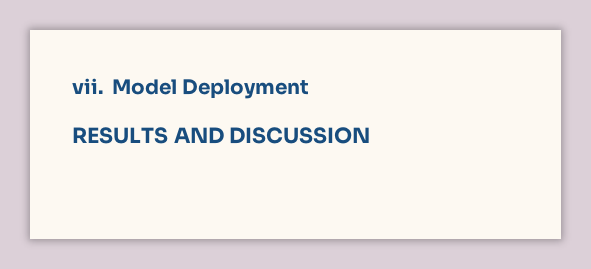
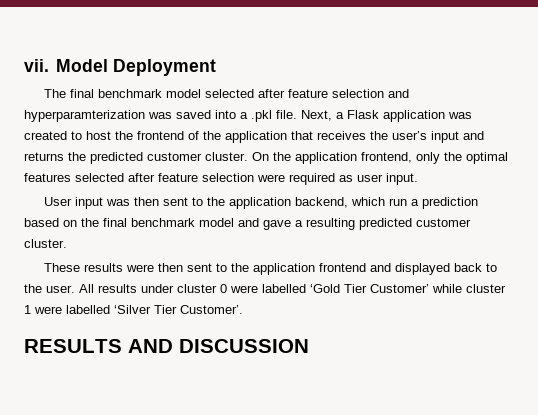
(310, 89) none -> [43,89,409,98] [24,110,472,122] [24,131,484,143] [24,152,508,164] [24,173,418,185] [43,197,478,209] [24,218,471,230] [24,239,67,248] [43,263,497,275] [24,284,506,293] [24,305,243,314] // The final benchmark model selected after feature selection and hyperparamterization was saved into a .pkl file. Next, a Flask application was created to host the frontend of the application that receives the user’s input and returns the predicted customer cluster. On the application frontend, only the optimal features selected after feature selection were required as user input. // User input was then sent to the application backend, which run a prediction based on the final benchmark model and gave a resulting predicted customer cluster. // These results were then sent to the application frontend and displayed back to the user. All results under cluster 0 were labelled ‘Gold Tier Customer’ while cluster 1 were labelled ‘Silver Tier Customer’.

